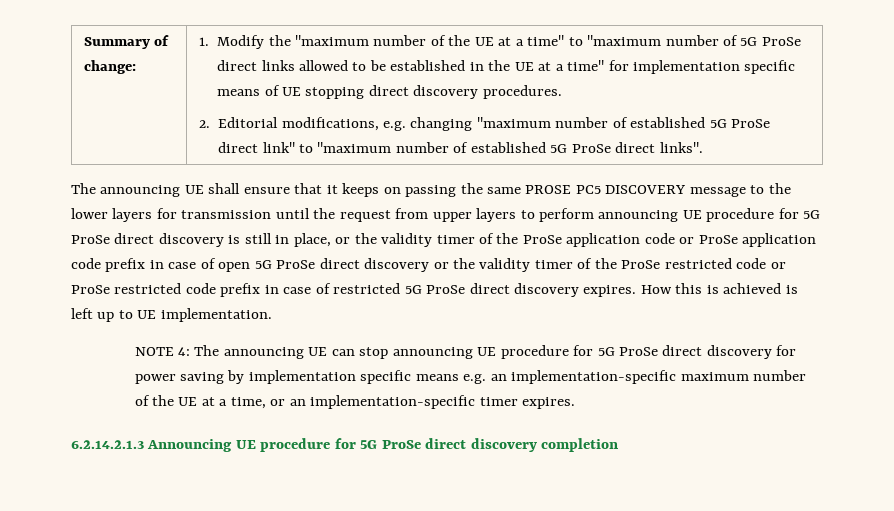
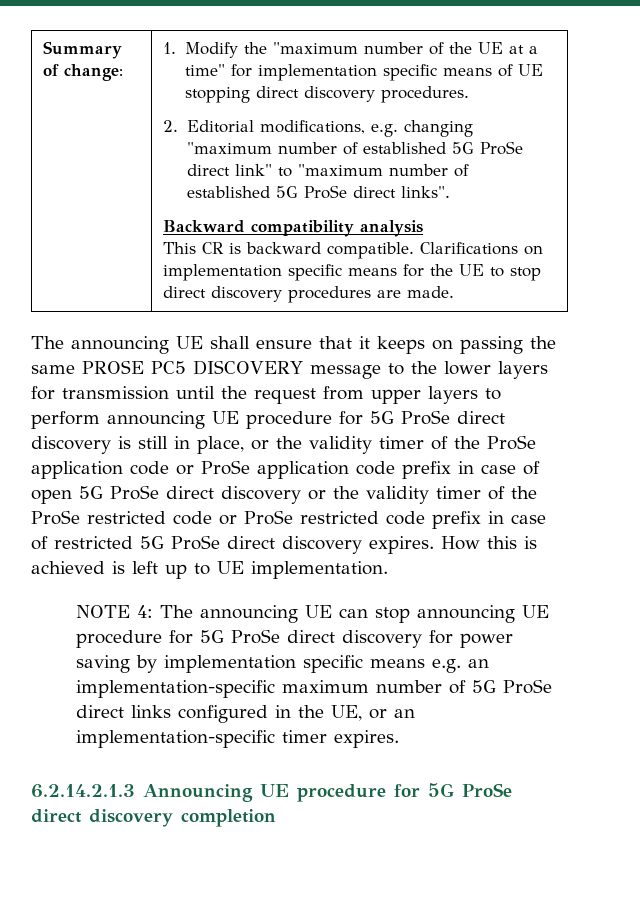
[568,35,801,46] [217,60,605,71] to "maximum number of 5G ProSe direct links allowed to be established in the UE at a time" -> (225, 70) none
(703, 147) none -> [163,220,424,237] [163,242,544,259] [163,264,542,281] [163,286,455,303] // Backward compatibility analysis // This CR is backward compatible. Clarifications on implementation specific means for the UE to stop direct discovery procedures are made.
[151,395,266,409] the UE at a time, -> [471,679,552,694] [75,705,362,723] 5G ProSe direct links configured in the UE,

